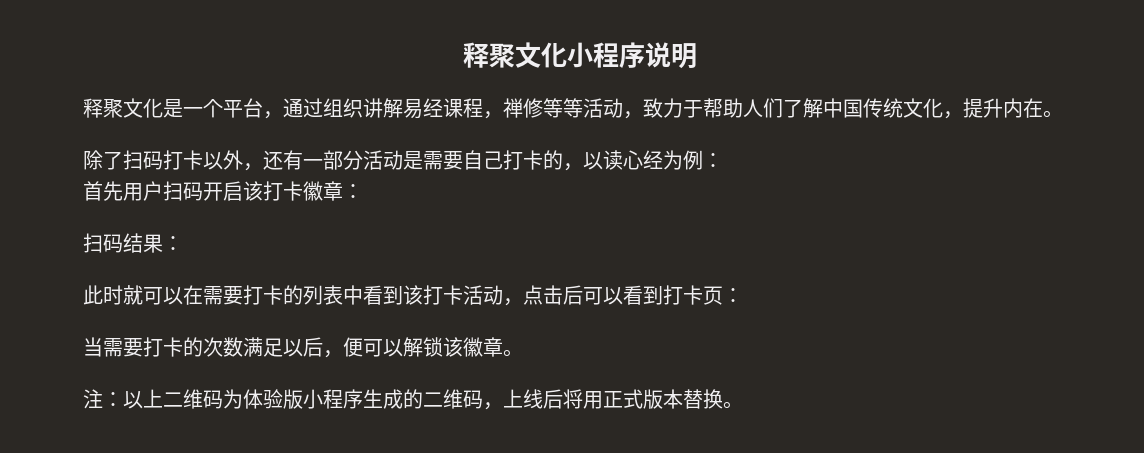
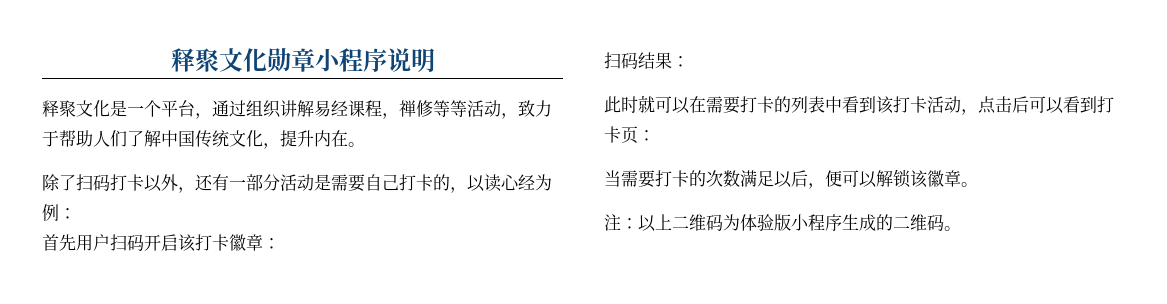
[463,42,567,68] 释聚文化 -> [170,48,315,72] 释聚文化勋章
[483,389,723,410] ，上线后将用正式版本替换 -> (944, 222) none

